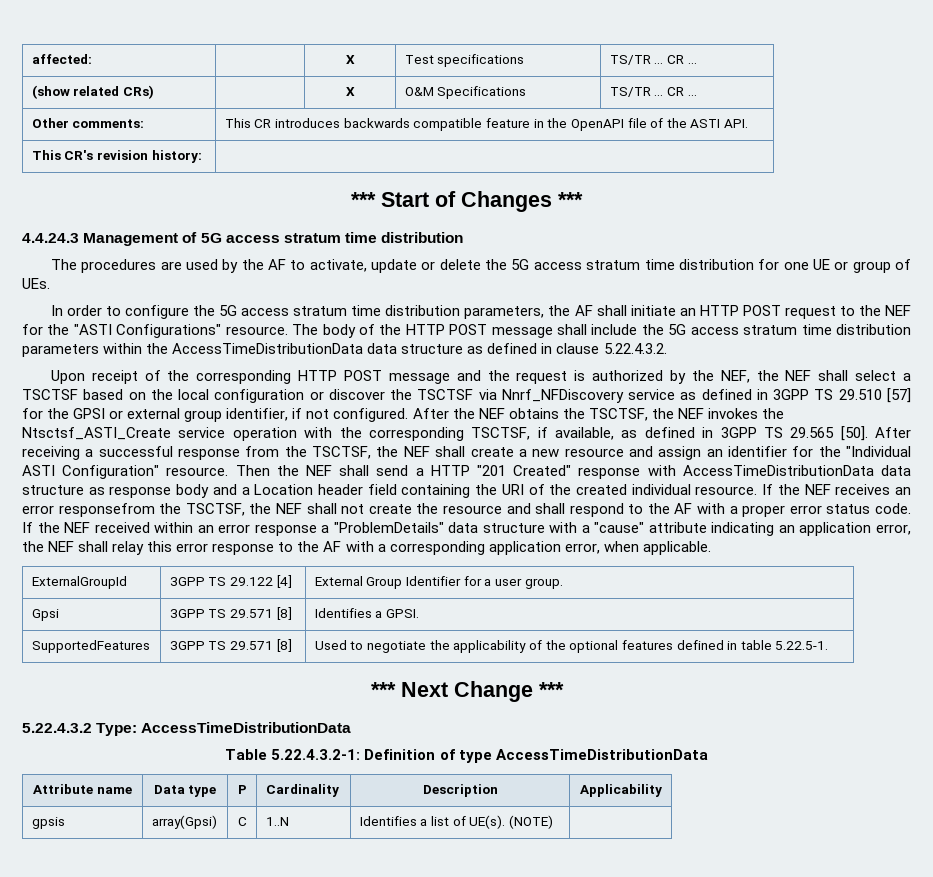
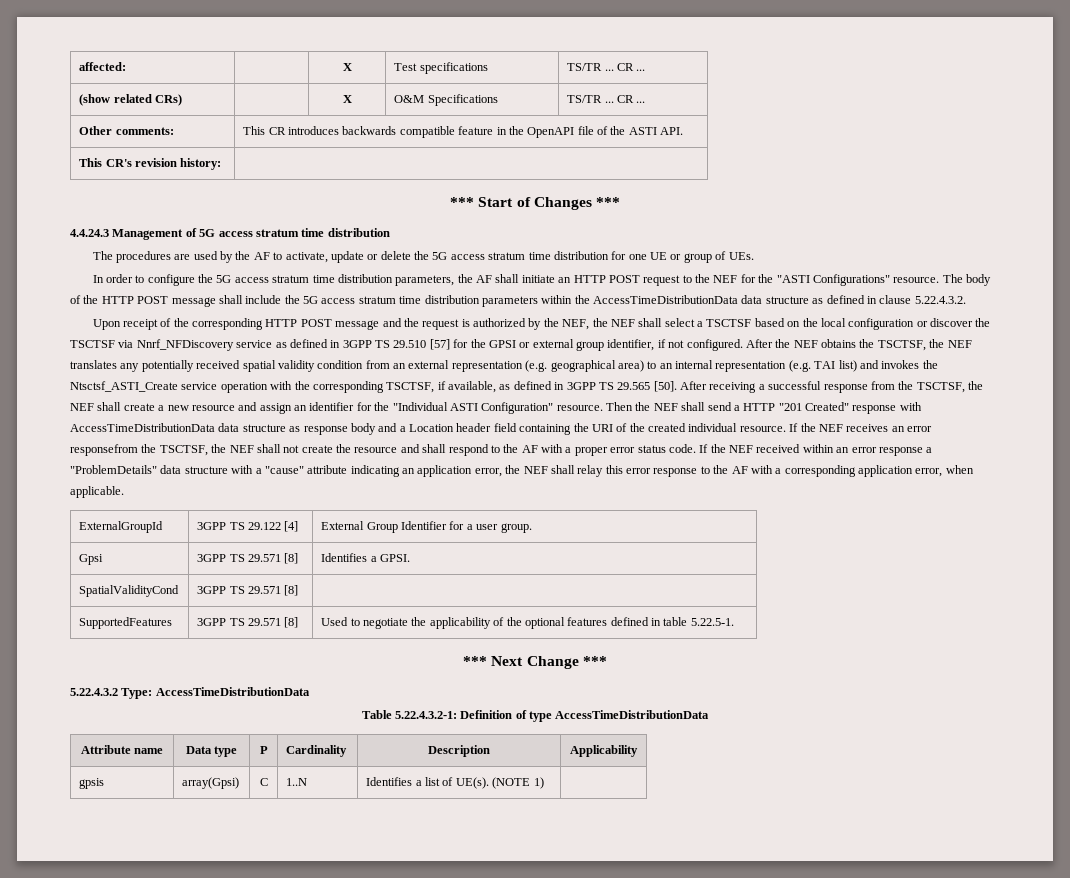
(704, 413) none -> [70,360,879,372] translates any potentially received spatial validity condition from an external representation (e.g. geographical area) to an internal representation (e.g. TAI list) and
(419, 613) none -> [79,585,180,597] [197,585,299,596] // SpatialValidityCond | 3GPP TS 29.571 [8] |
[508,815,553,829] (NOTE) -> [492,777,544,789] (NOTE 1)

